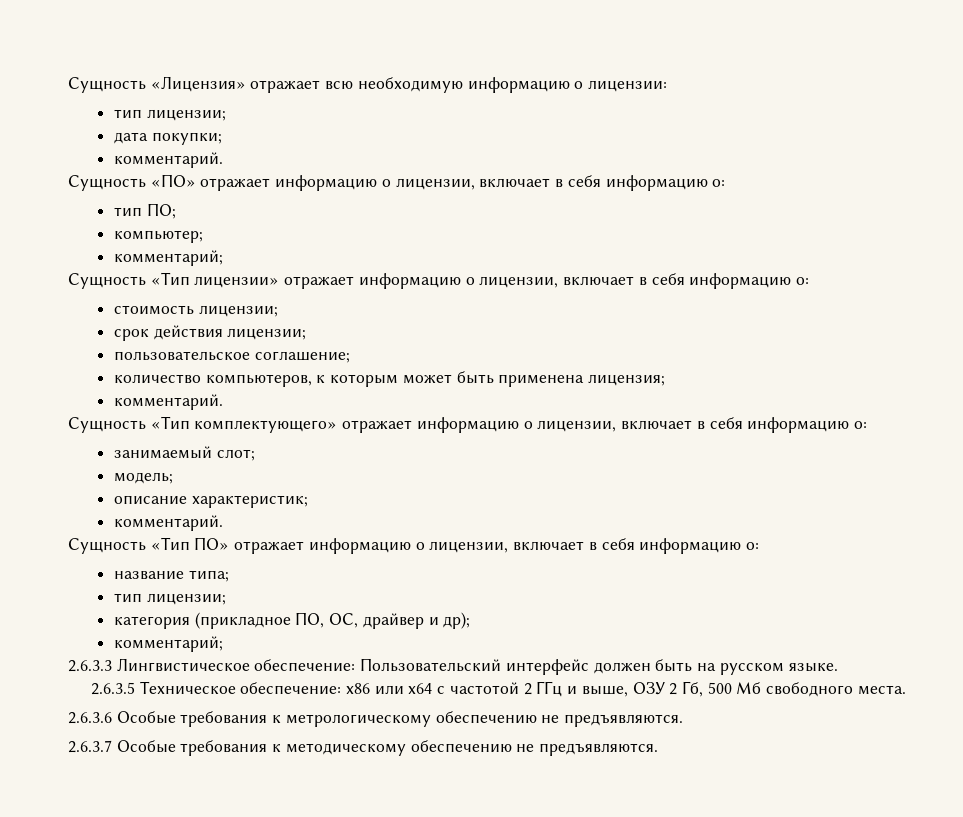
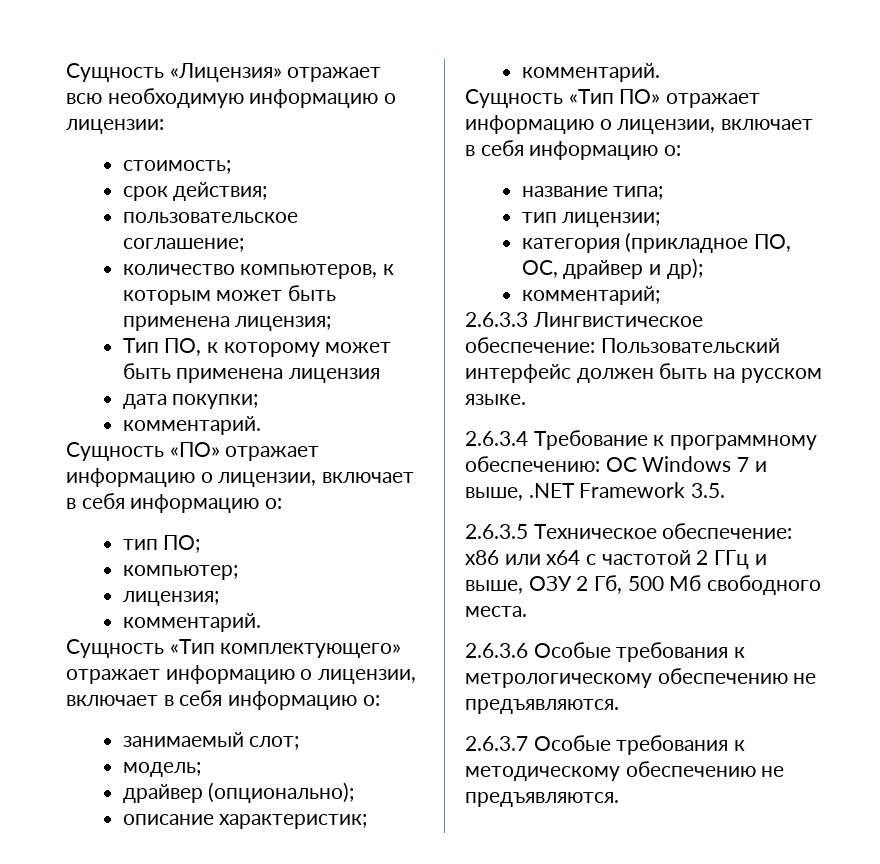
[114,109,226,121] тип лицензии; -> [122,160,231,174] [122,182,268,201] [122,212,298,223] [122,238,244,252] [122,264,394,279] [122,285,336,305] [122,316,332,331] [122,338,392,357] [122,363,380,383] стоимость; // срок действия; // пользовательское соглашение; // количество компьютеров, к которым может быть применена лицензия; // Тип ПО, к которому может быть применена лицензия
[114,250,224,266] [68,272,809,289] [114,305,278,317] [114,325,307,341] [114,351,350,363] [114,371,585,387] комментарий; // Сущность «Тип лицензии» отражает информацию о лицензии, включает в себя информацию о: // стоимость лицензии; // срок действия лицензии; // пользовательское соглашение; // количество компьютеров, к которым может быть применена -> (238, 572) none
(174, 478) none -> [122,782,355,803] // драйвер (опционально);
(838, 667) none -> [465,430,818,450] [465,456,767,472] [465,482,726,501] // 2.6.3.4 Требование к программному обеспечению: ОС Windows 7 и выше, .NET Framework 3.5.

